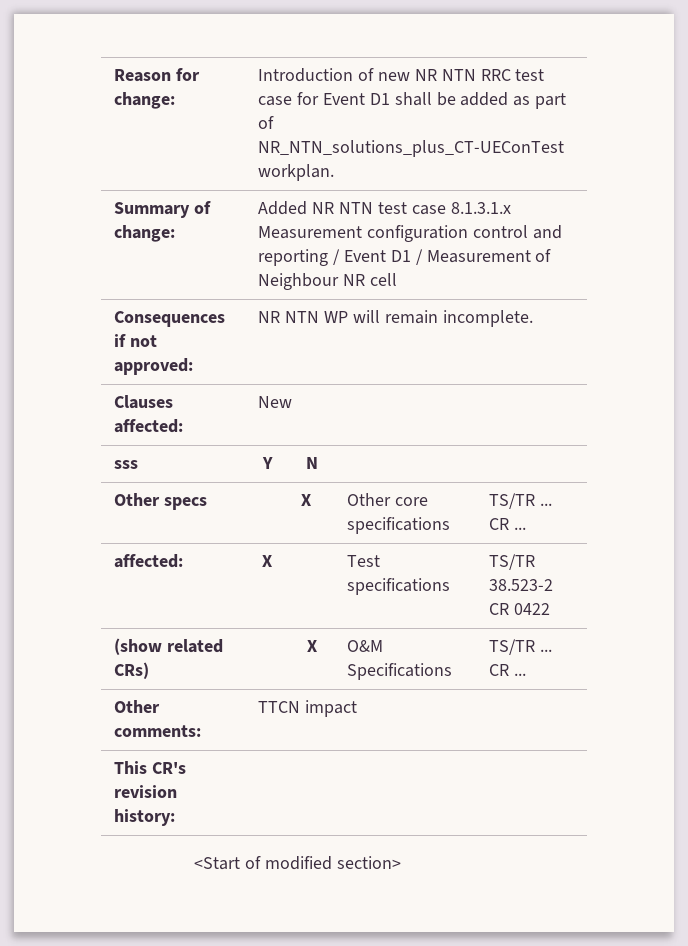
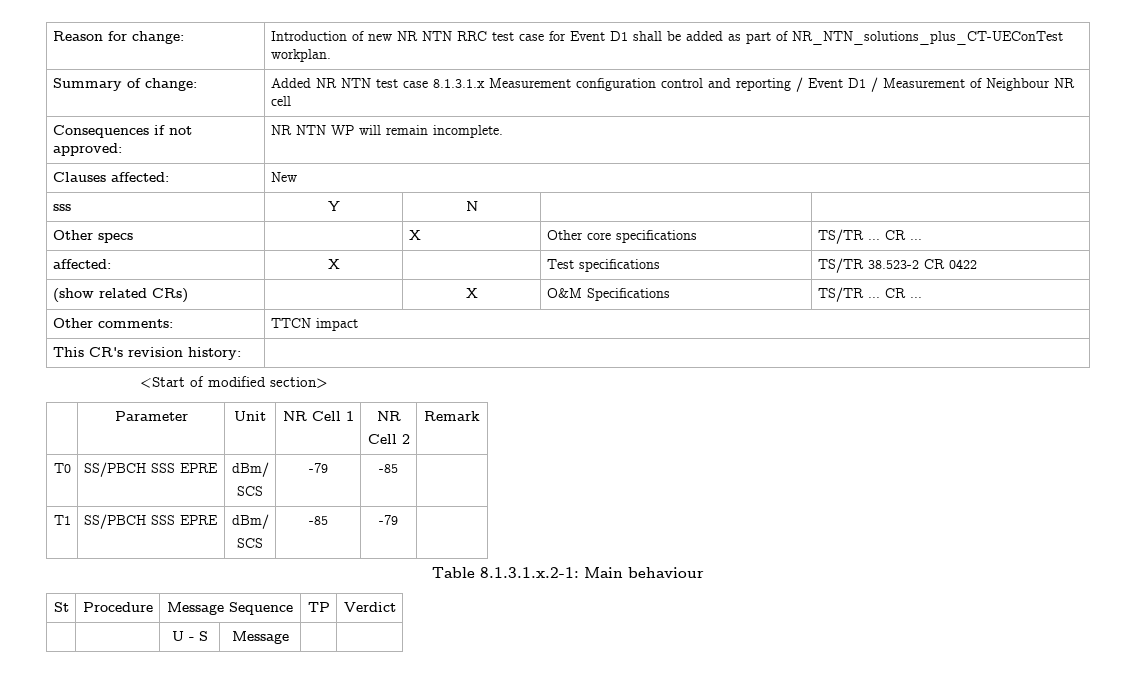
(401, 862) none -> [114,411,188,421] [234,411,266,421] [282,411,354,421] [376,411,401,421] [367,434,410,444] [424,411,480,421] [53,463,71,473] [83,462,218,477] [231,462,269,477] [237,486,263,496] [308,463,328,473] [379,464,398,473] [53,515,71,525] [83,514,218,529] [231,514,269,529] [237,538,263,548] [308,516,328,525] [379,515,398,525] [432,567,704,578] [53,602,69,612] [82,602,153,612] [167,602,293,615] [307,602,330,612] [343,602,396,612] [171,631,208,641] [231,631,289,644] // | Parameter | Unit | NR Cell 1 | NR // Cell 2 | Remark // T0 | SS/PBCH SSS EPRE | dBm/ // SCS | -79 | -85 | // T1 | SS/PBCH SSS EPRE | dBm/ // SCS | -85 | -79 | // Table 8.1.3.1.x.2-1: Main behaviour // St | Procedure | Message Sequence | TP | Verdict // | | U - S | Message | |

